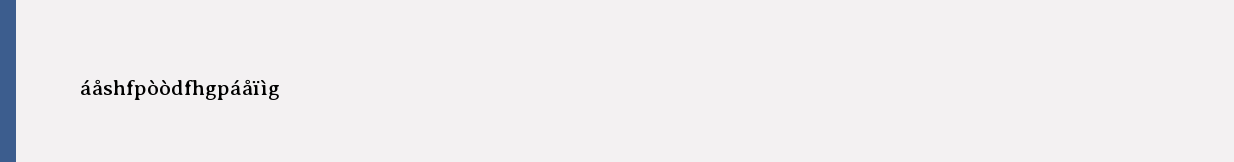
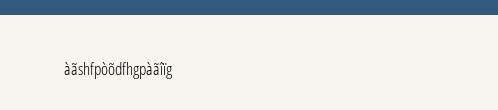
[80,79,280,100] áåshfpòòdfhgpáåïìg -> [64,62,173,79] àãshfpòõdfhgpàãîïg

